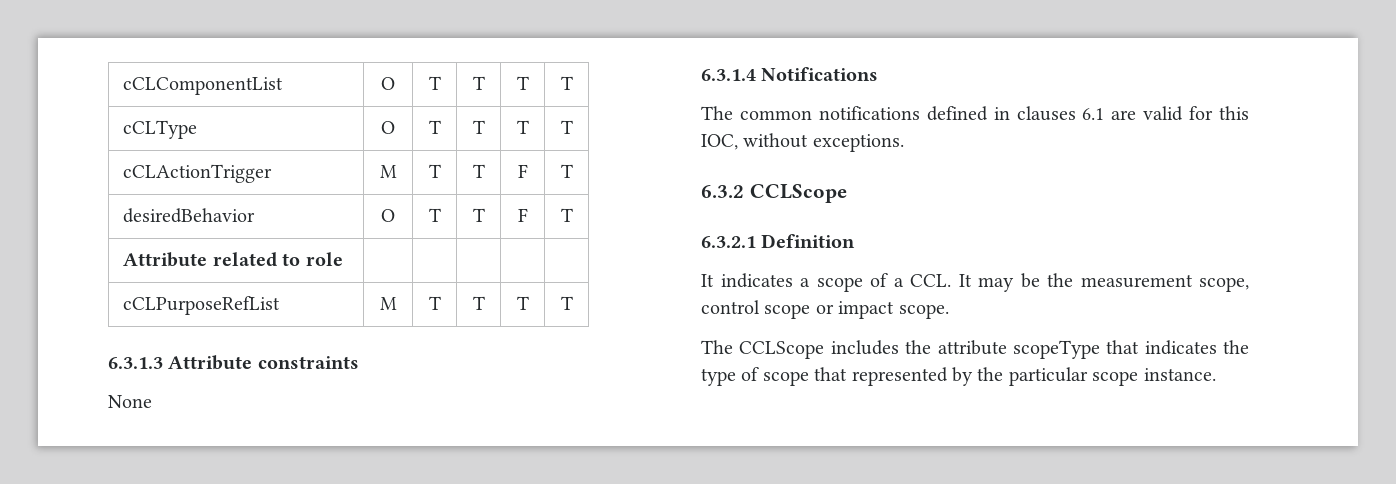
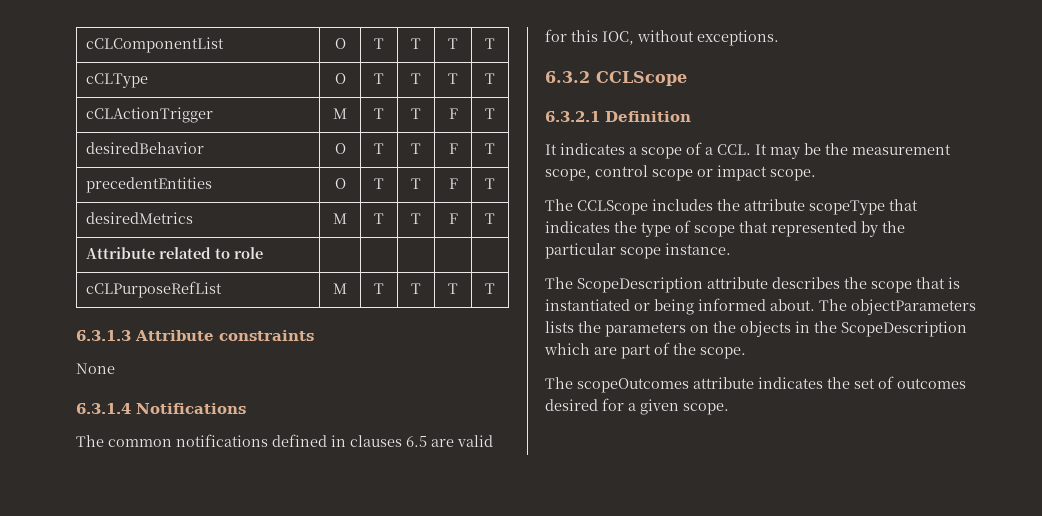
(573, 215) none -> [85,177,212,193] [334,178,346,189] [374,178,384,189] [411,178,421,189] [448,178,458,189] [485,178,495,189] [85,212,193,224] [333,213,347,224] [374,213,384,224] [411,213,421,224] [448,213,458,224] [485,213,495,224] // precedentEntities | O | T | T | F | T // desiredMetrics | M | T | T | F | T
[1082,108,1105,120] 6.1 -> [406,436,427,447] 6.5
(1216, 374) none -> [545,277,960,293] [545,298,976,315] [545,321,967,337] [544,342,746,359] [545,376,966,393] [545,398,729,415] // The ScopeDescription attribute describes the scope that is instantiated or being informed about. The objectParameters lists the parameters on the objects in the ScopeDescription which are part of the scope. // The scopeOutcomes attribute indicates the set of outcomes desired for a given scope.

